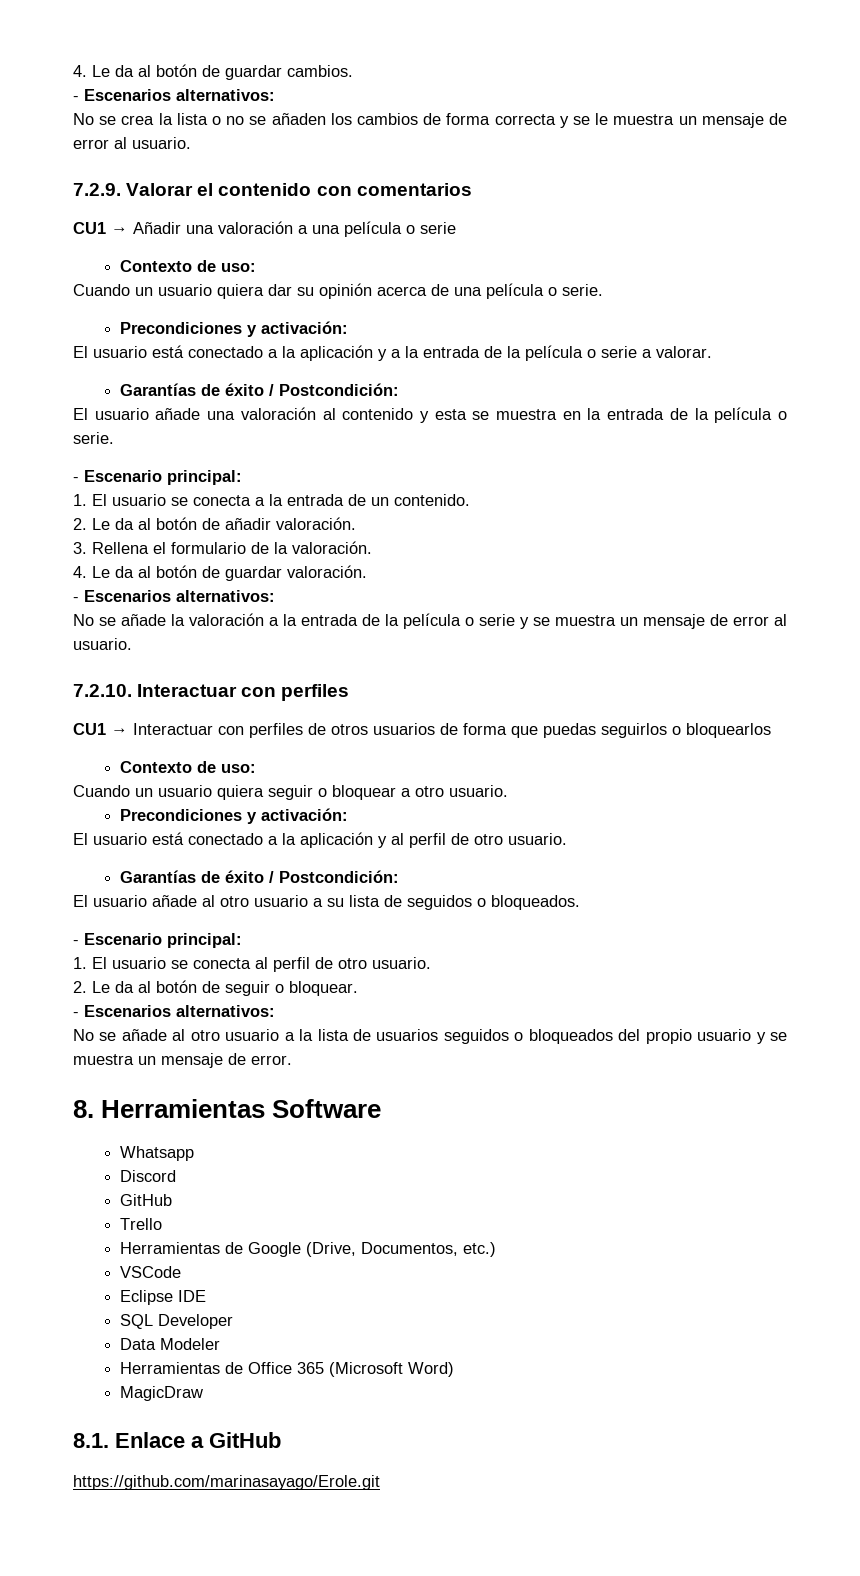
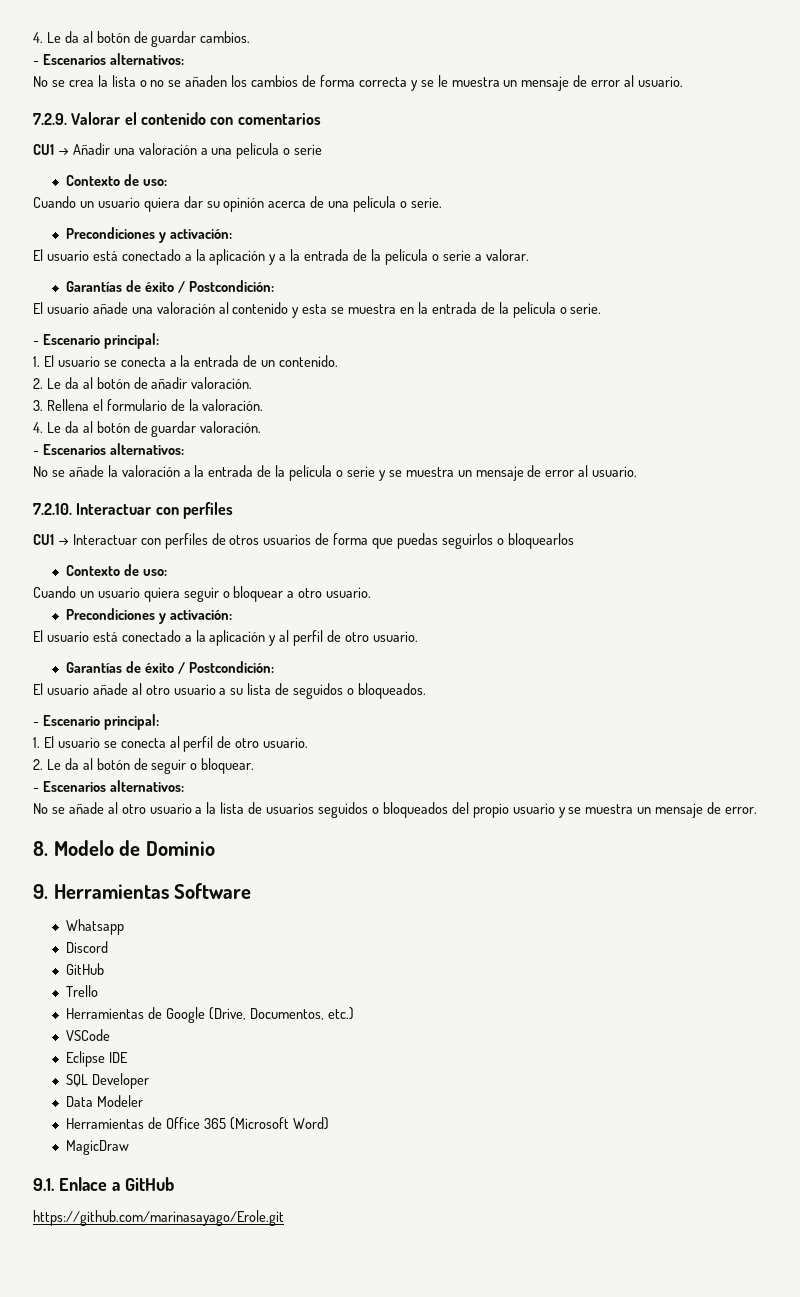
(94, 1109) none -> [53,840,215,856] [33,884,48,899] Modelo de Dominio // 9.
[73,1433,109,1448] 8.1. -> [33,1178,54,1191] 9.1.

